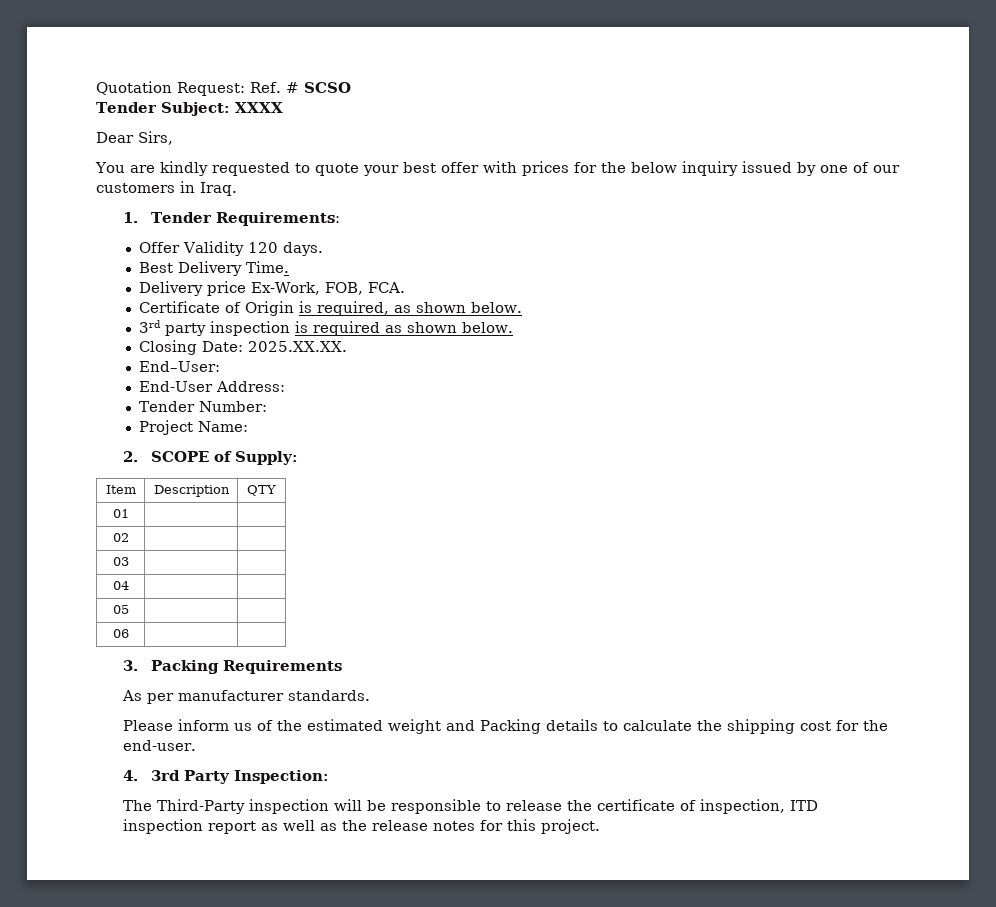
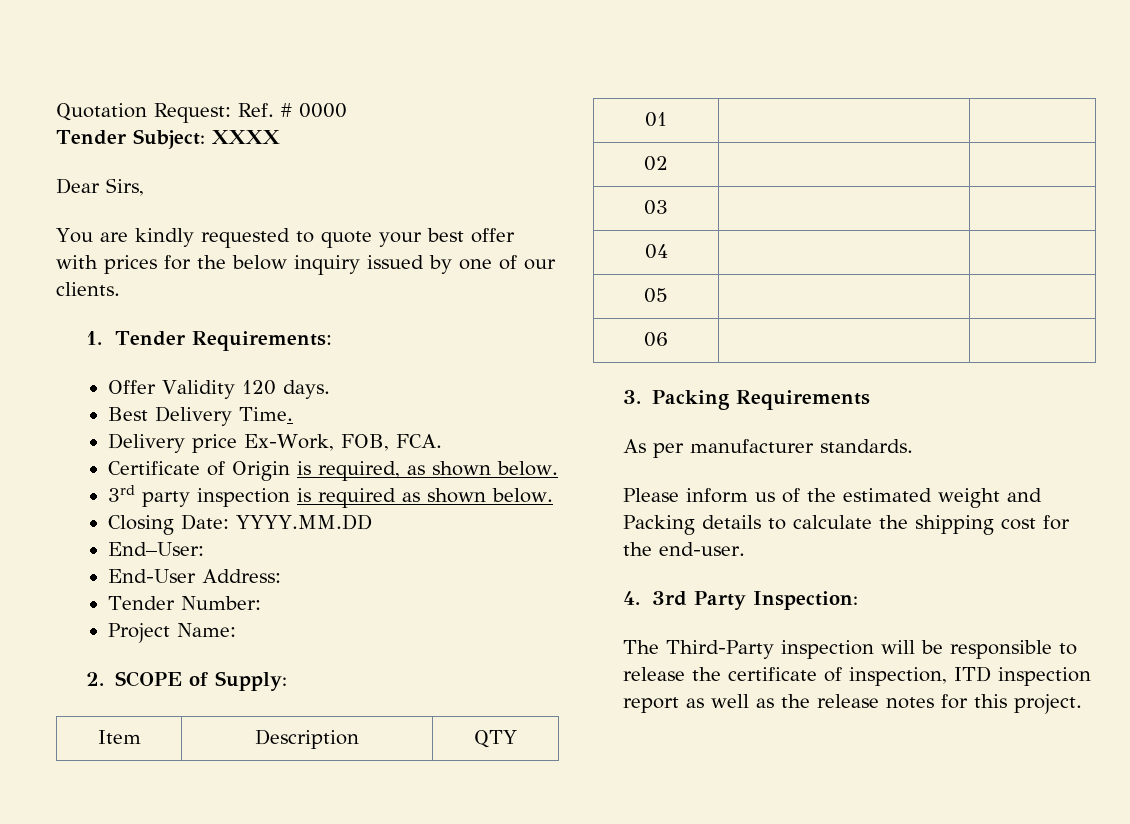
[304,82,351,93] SCSO -> [299,103,347,118] 0000
[96,181,237,196] customers in Iraq. -> [56,282,120,296] clients.
[248,341,348,352] 2025.XX.XX. -> [236,514,373,530] YYYY.MM.DD

